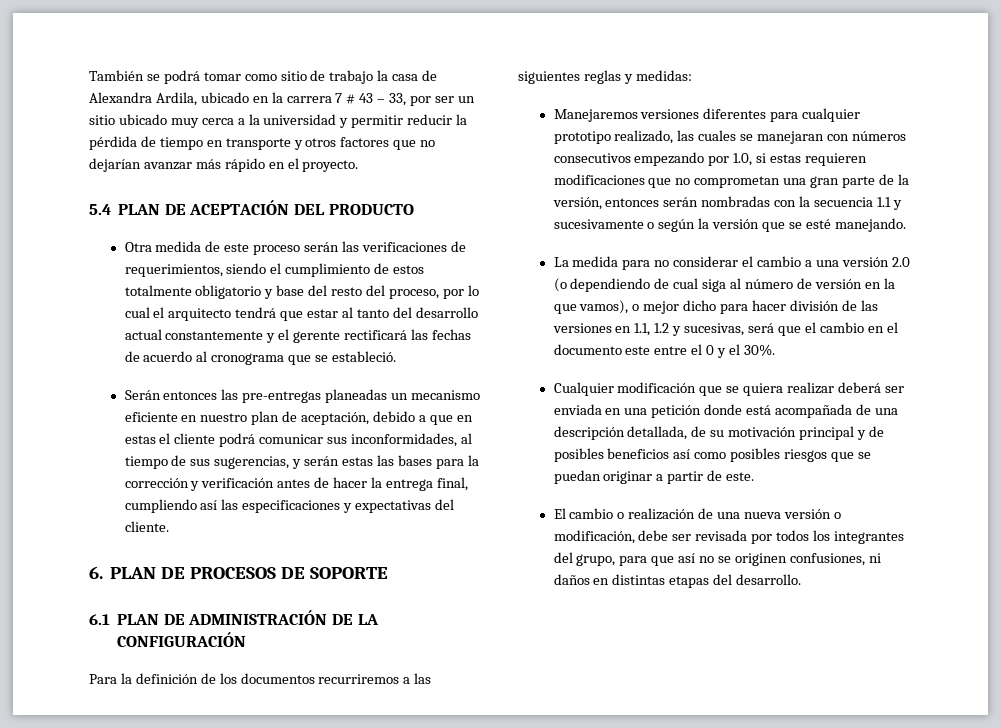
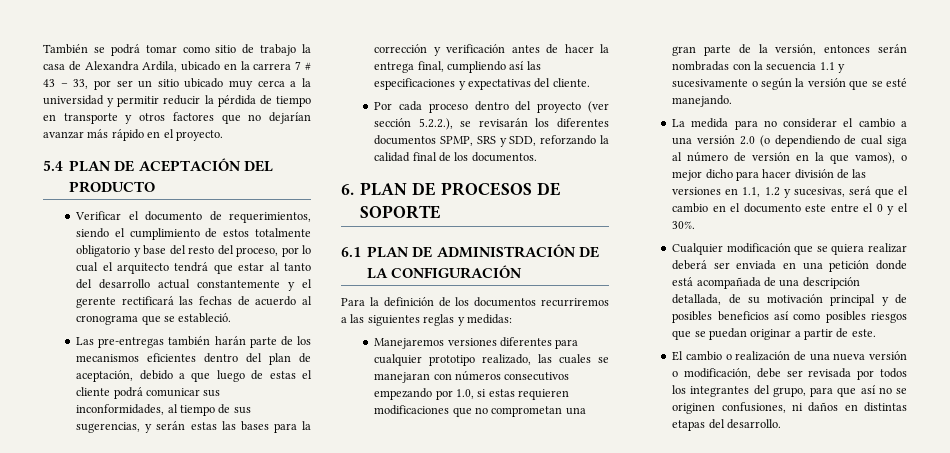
[124,241,447,255] Otra medida de este proceso serán las verificaciones -> [75,211,203,221] Verificar el documento
[124,389,481,403] [124,412,248,422] Serán entonces las pre-entregas planeadas un mecanismo eficiente en nuestro -> [76,336,311,348] [76,353,263,363] Las pre-entregas también harán parte de los mecanismos eficientes dentro del
[456,415,473,422] en -> [216,370,264,382] luego de
(169, 526) none -> [374,101,609,113] [374,118,609,130] [374,135,609,147] [374,152,537,162] // Por cada proceso dentro del proyecto (ver sección 5.2.2.), se revisarán los diferentes documentos SPMP, SRS y SDD, reforzando la calidad final de los documentos.

